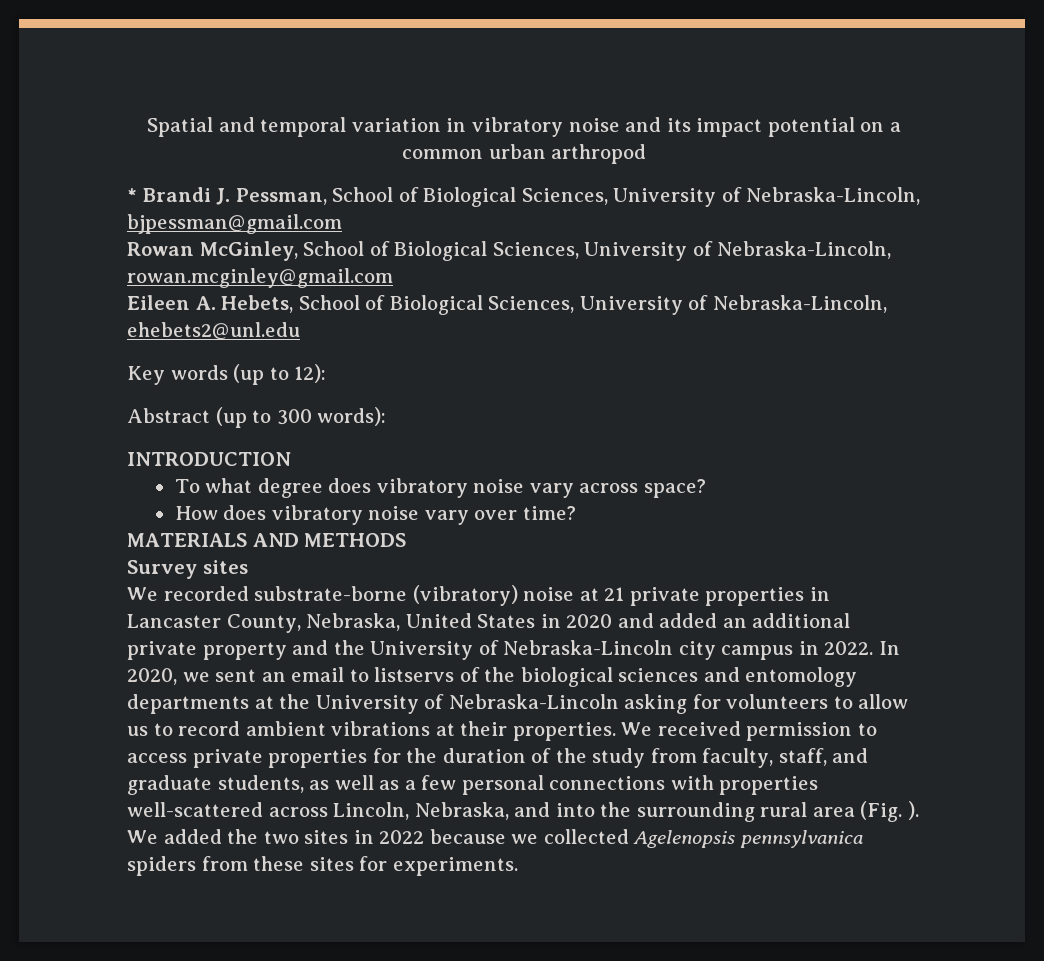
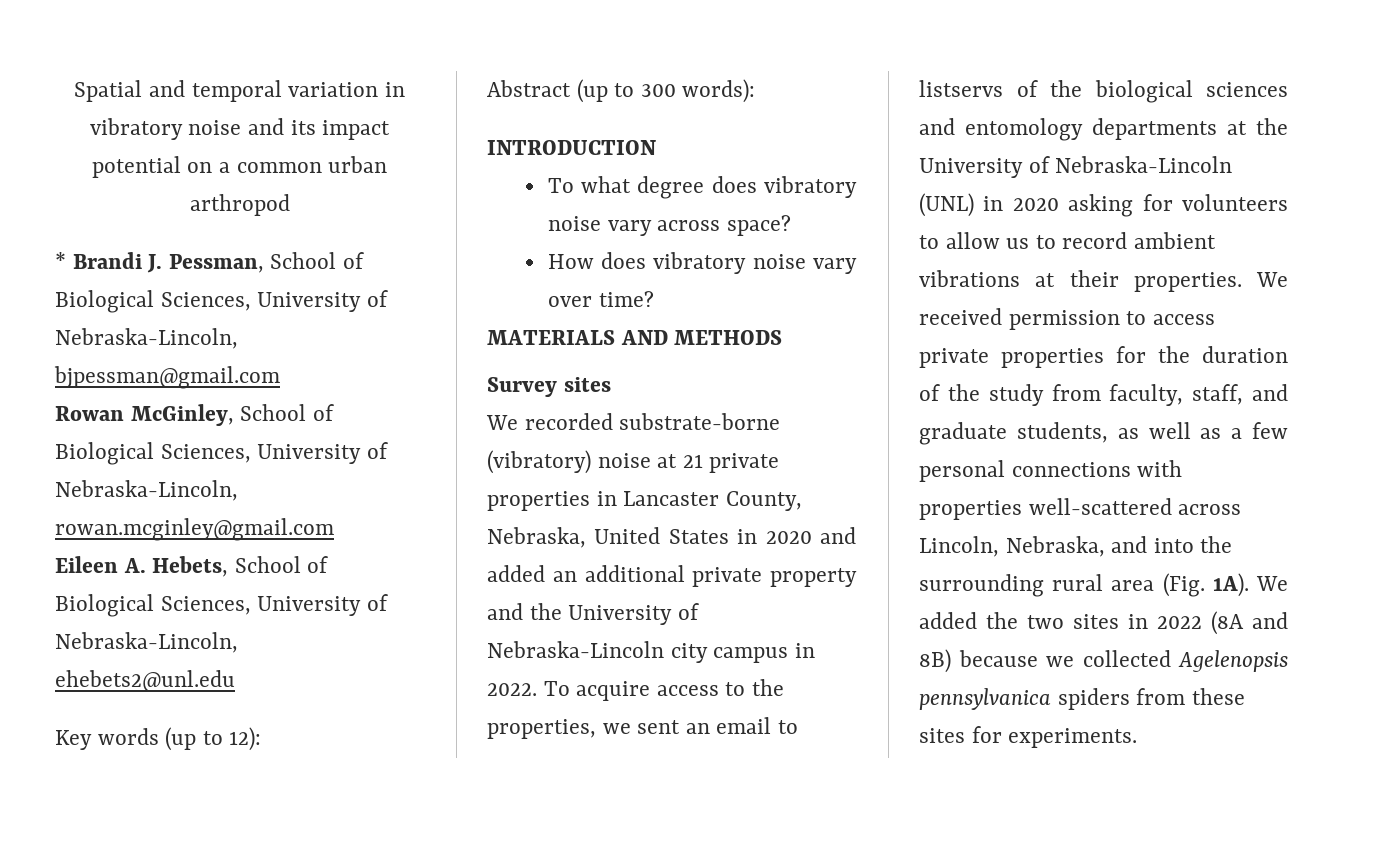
[878,641,900,655] [127,668,177,685] In 2020, -> [543,679,785,701] [487,719,596,739] To acquire access to the properties,
(619, 701) none -> [919,193,1059,217] (UNL) in 2020
[907,801,919,820] ). -> [1212,573,1249,597] 1A).
(425, 837) none -> [1211,611,1288,635] [919,649,951,673] (8A and 8B)

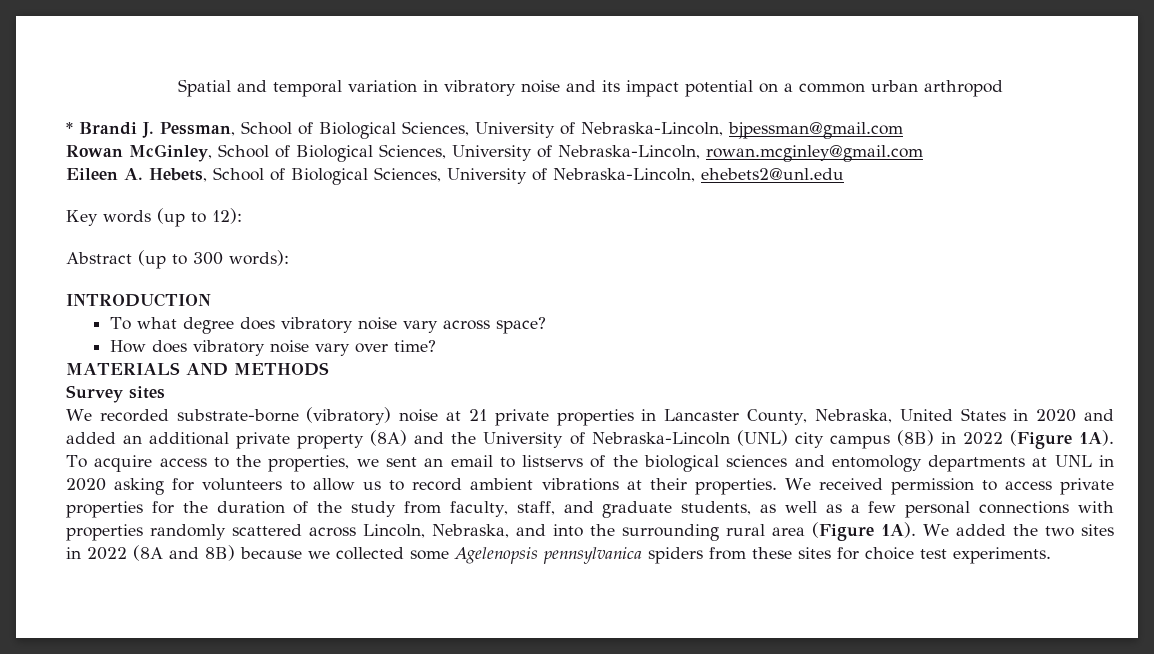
(857, 577) none -> [370,430,408,446] (8A)
(664, 649) none -> [736,430,788,446] (UNL)
[794,643,815,658] [487,683,537,696] in 2022. -> [896,430,1114,449] (8B) in 2022 (Figure 1A).
[1256,118,1288,135] [919,156,1233,178] [919,193,974,217] the University of Nebraska-Lincoln (UNL) -> [1054,455,1092,467] UNL
[1028,498,1172,515] well-scattered -> [150,524,303,540] randomly scattered
[1162,573,1205,597] (Fig. -> [812,522,875,541] (Figure
(1171, 658) none -> [410,550,449,560] some
(1002, 734) none -> [865,547,947,560] choice test

